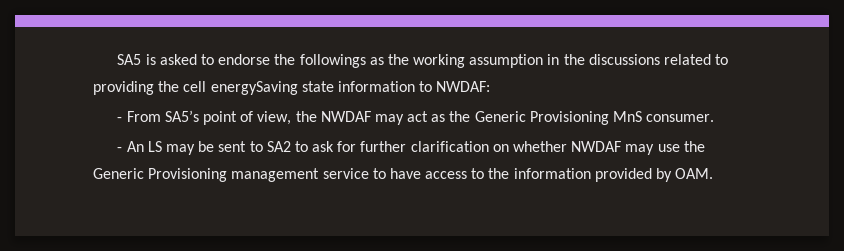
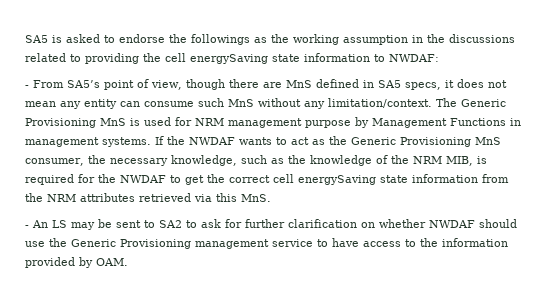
[295,111,404,125] the NWDAF may -> [185,79,507,90] [25,98,506,109] [25,117,521,128] [25,136,287,147] though there are MnS defined in SA5 specs, it does not mean any entity can consume such MnS without any limitation/context. The Generic Provisioning MnS is used for NRM management purpose by Management Functions in management systems. If the NWDAF wants to
[646,114,715,122] consumer. -> [25,155,487,166] [25,174,509,185] [25,193,271,202] consumer, the necessary knowledge, such as the knowledge of the NRM MIB, is required for the NWDAF to get the correct cell energySaving state information from the NRM attributes retrieved via this MnS.
[625,144,655,155] may -> [479,219,517,228] should

